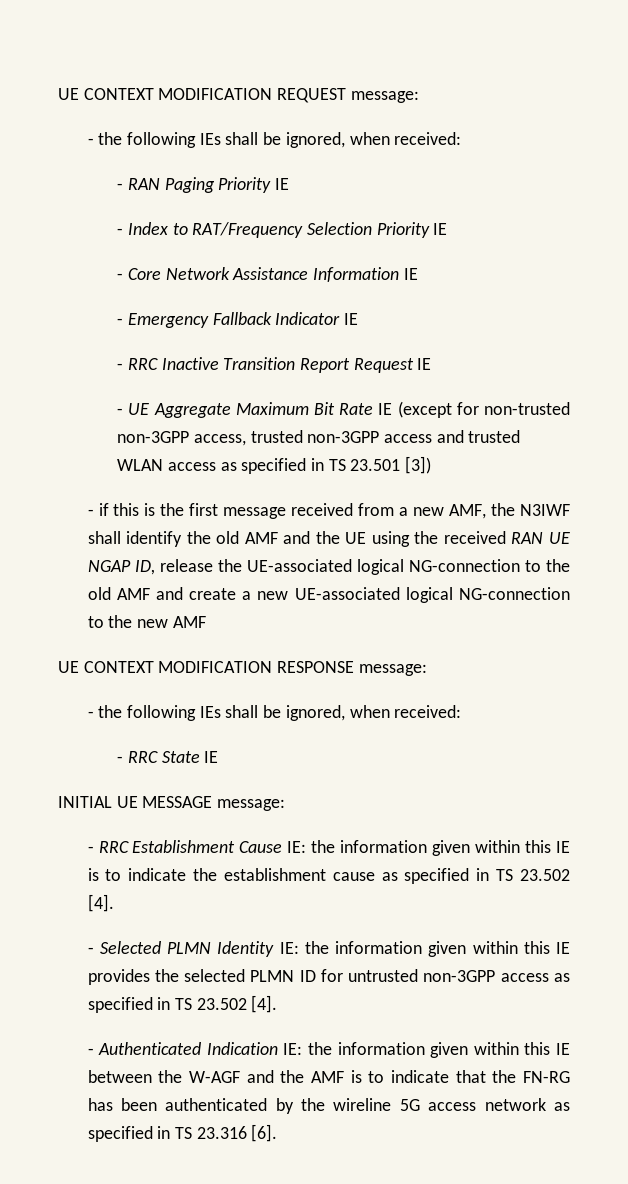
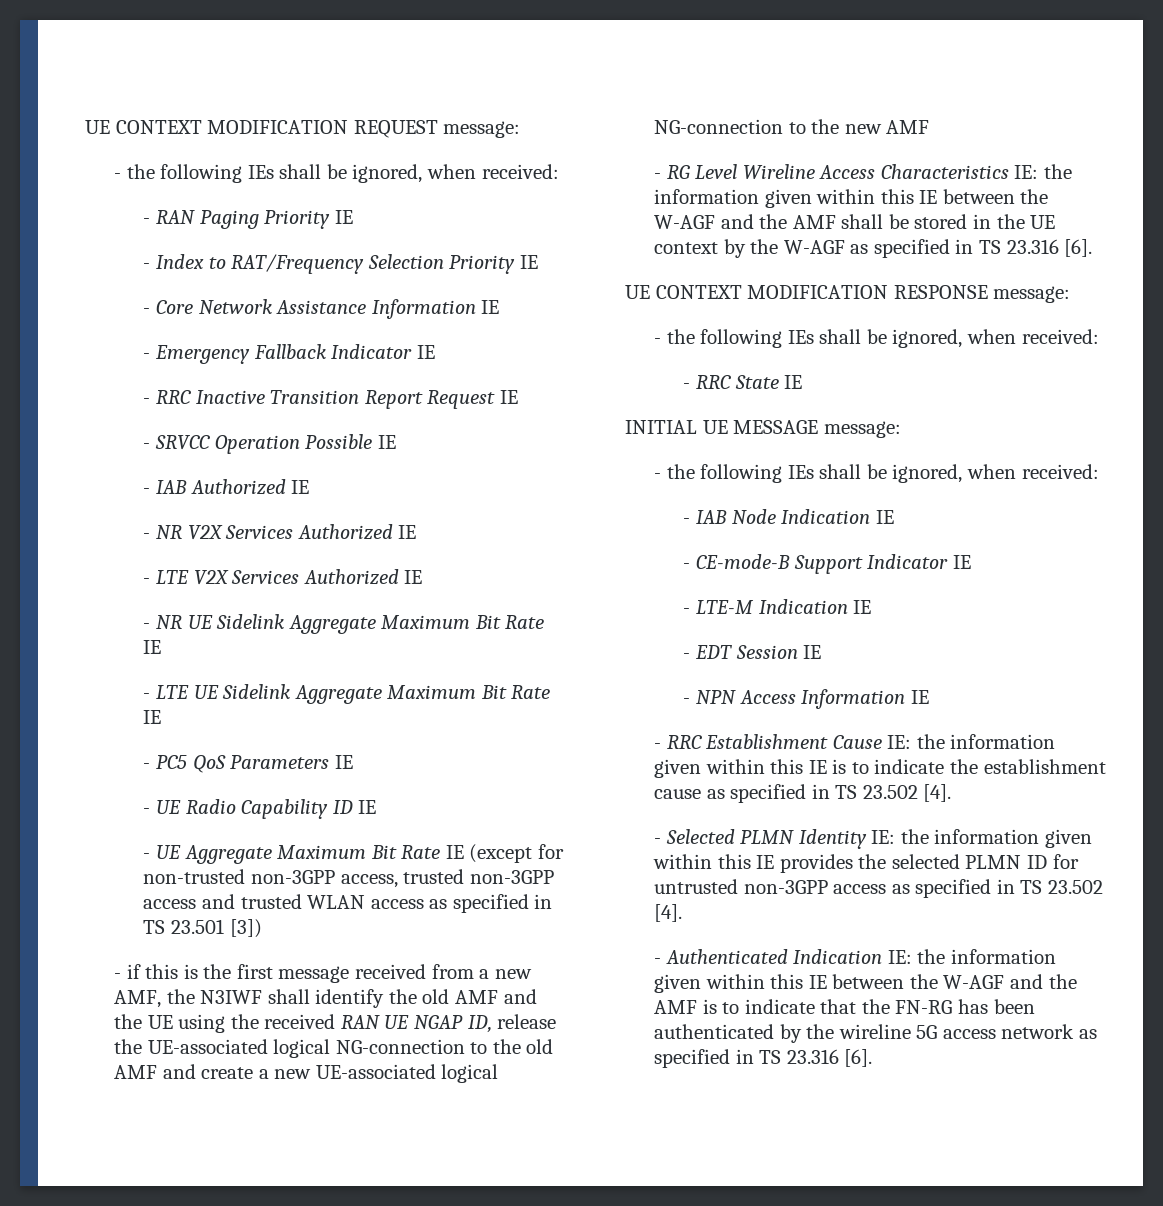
(432, 364) none -> [143,434,396,454] [143,479,310,495] [143,524,417,540] [143,569,423,585] [143,614,545,634] [143,640,162,654] [143,684,551,704] [143,710,162,724] [143,755,353,773] [143,799,377,819] // - SRVCC Operation Possible IE // - IAB Authorized IE // - NR V2X Services Authorized IE // - LTE V2X Services Authorized IE // - NR UE Sidelink Aggregate Maximum Bit Rate IE // - LTE UE Sidelink Aggregate Maximum Bit Rate IE // - PC5 QoS Parameters IE // - UE Radio Capability ID IE
(206, 622) none -> [654,164,1072,179] [654,189,1049,208] [654,214,1056,229] [654,239,1093,258] // - RG Level Wireline Access Characteristics IE: the information given within this IE between the W-AGF and the AMF shall be stored in the UE context by the W-AGF as specified in TS 23.316 [6].
(286, 805) none -> [654,464,1099,483] [683,509,894,524] [683,554,971,574] [683,599,872,614] [683,645,822,659] [683,689,929,709] // - the following IEs shall be ignored, when received: // - IAB Node Indication IE // - CE-mode-B Support Indicator IE // - LTE-M Indication IE // - EDT Session IE // - NPN Access Information IE

